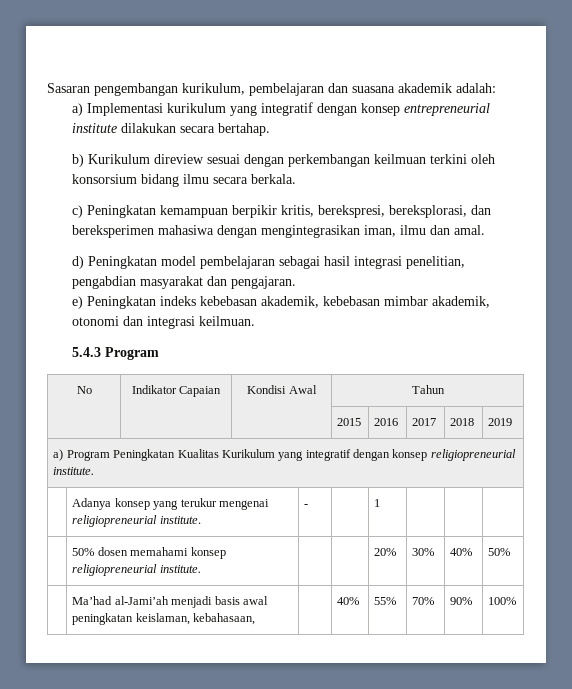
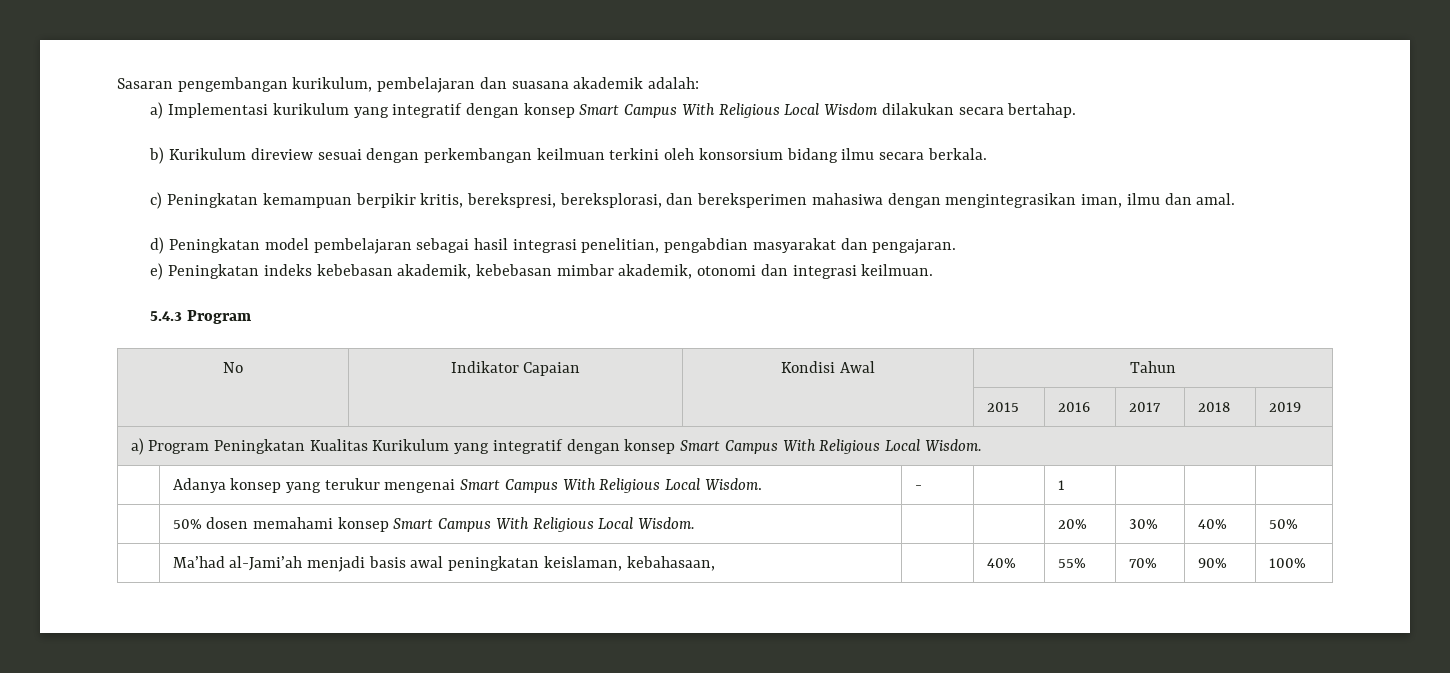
[404,103,491,116] [72,123,118,133] entrepreneurial institute -> [579,103,879,118] Smart Campus With Religious Local Wisdom
[430,449,516,461] [53,467,95,475] religiopreneurial institute. -> [680,439,982,454] Smart Campus With Religious Local Wisdom.
[72,515,201,527] religiopreneurial institute. -> [460,478,762,493] Smart Campus With Religious Local Wisdom.
[72,564,201,576] religiopreneurial institute. -> [393,517,696,532] Smart Campus With Religious Local Wisdom.

